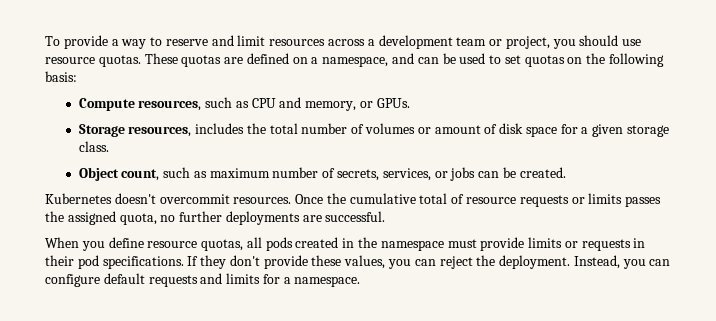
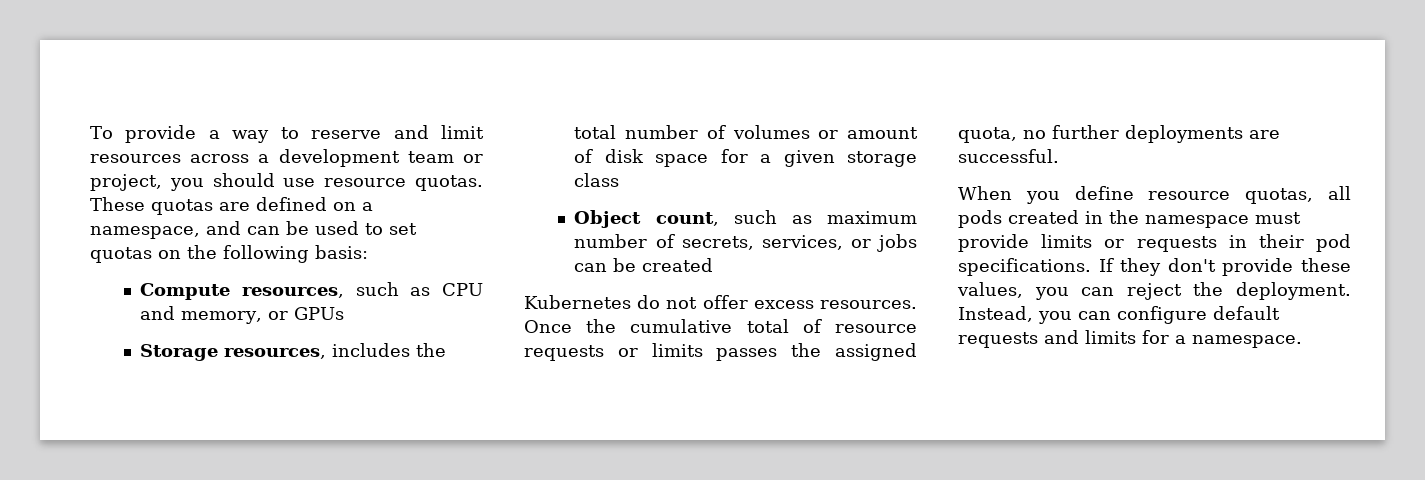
[376,98,410,108] GPUs. -> [294,307,345,320] GPUs
[78,141,109,152] class. -> [574,173,620,187] class
[519,167,566,178] created. -> [642,258,714,272] created
[114,193,230,204] doesn't overcommit -> [637,295,814,309] do not offer excess

